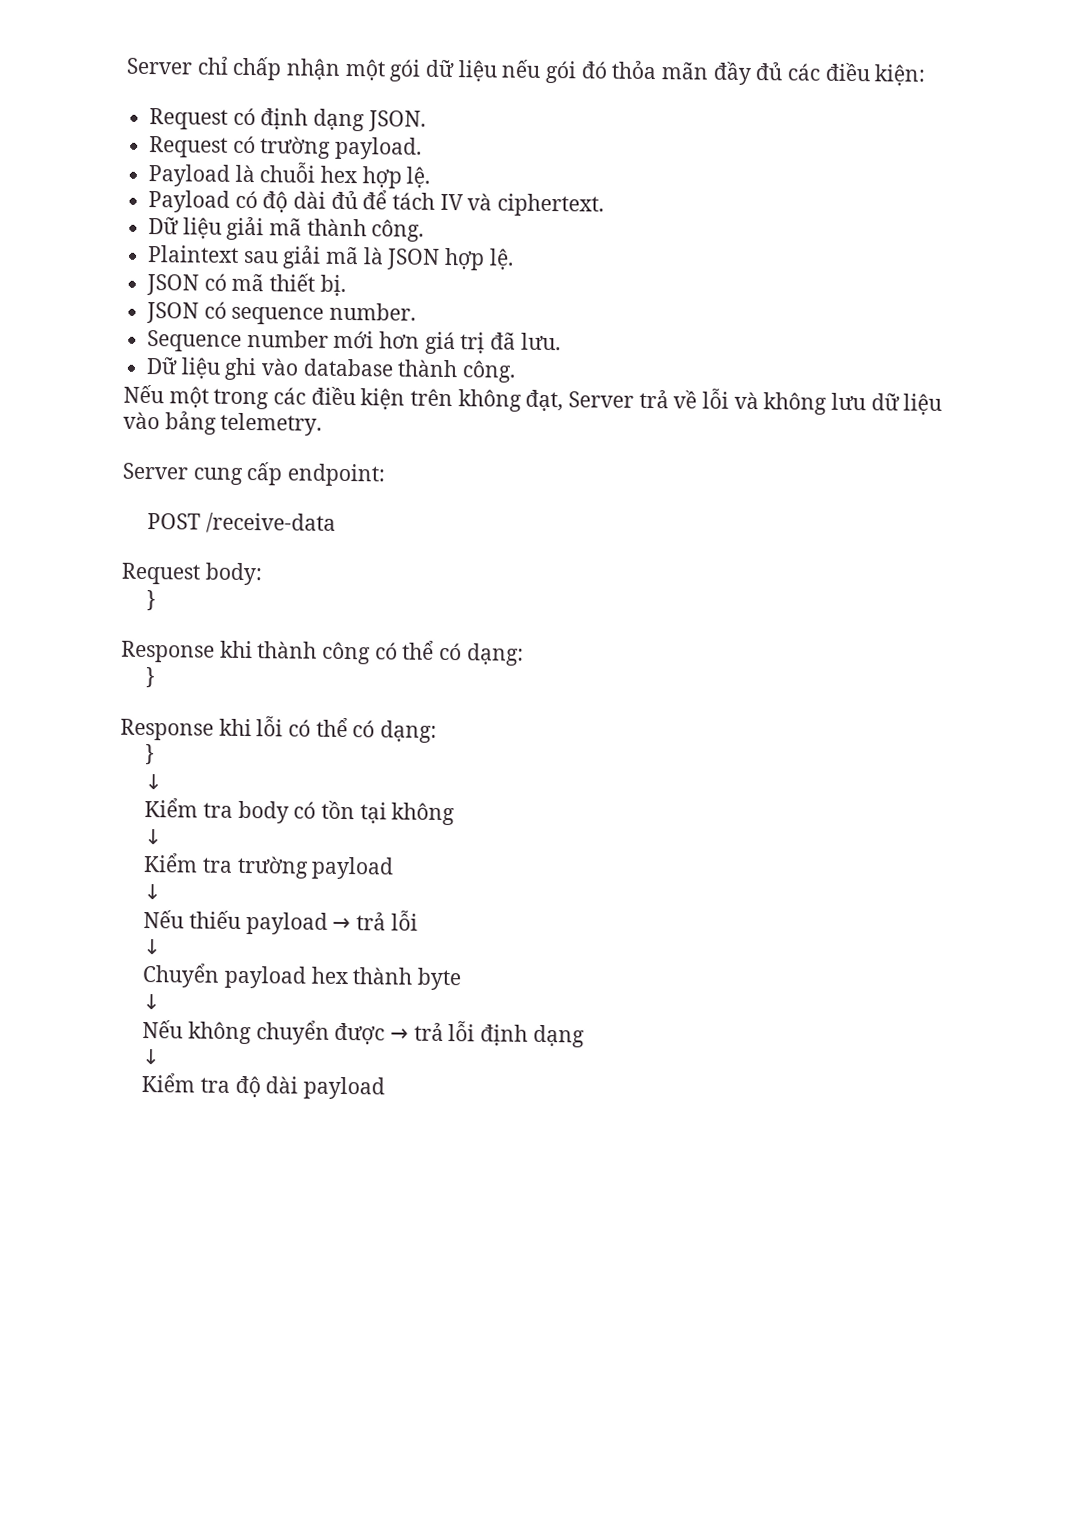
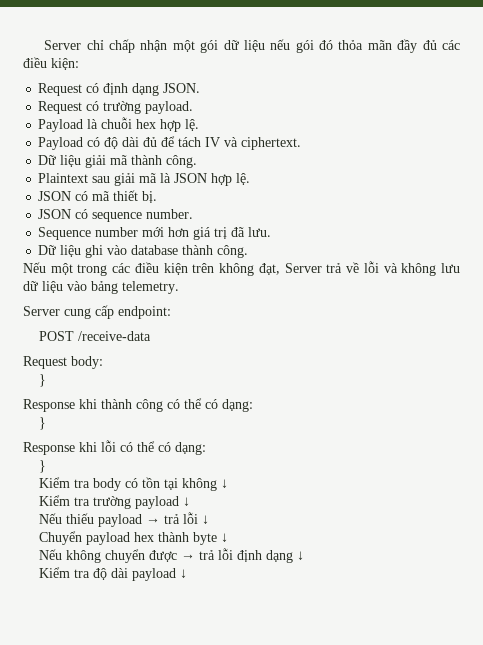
[144,774,164,790] // ↓ -> (47, 466) none
(456, 814) // -> (218, 484) none
(395, 868) // -> (180, 502) none
(418, 920) // -> (199, 518) none
(461, 979) // -> (218, 538) none
(585, 1036) // -> (294, 556) none
(385, 1088) none -> [180,569,188,578] ↓

